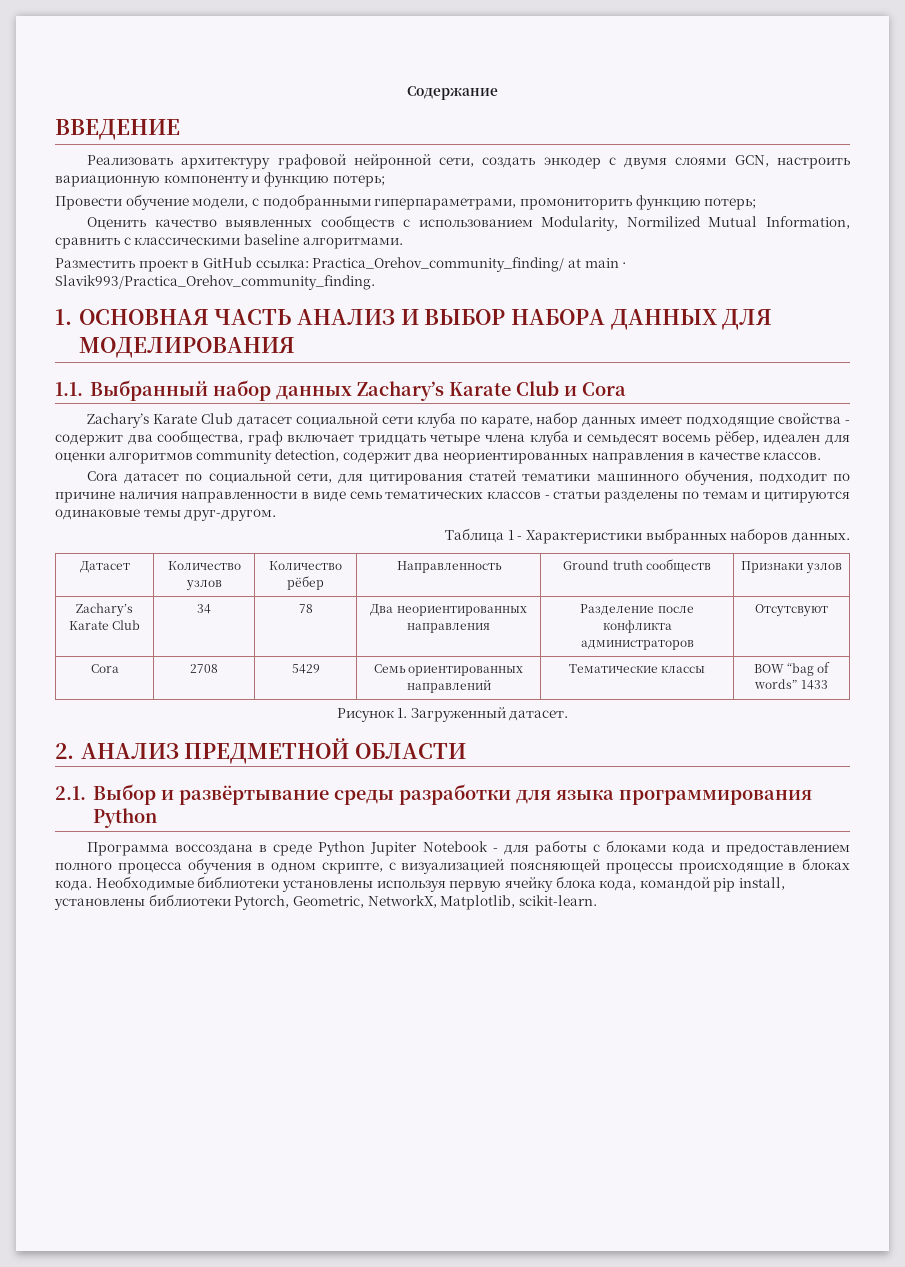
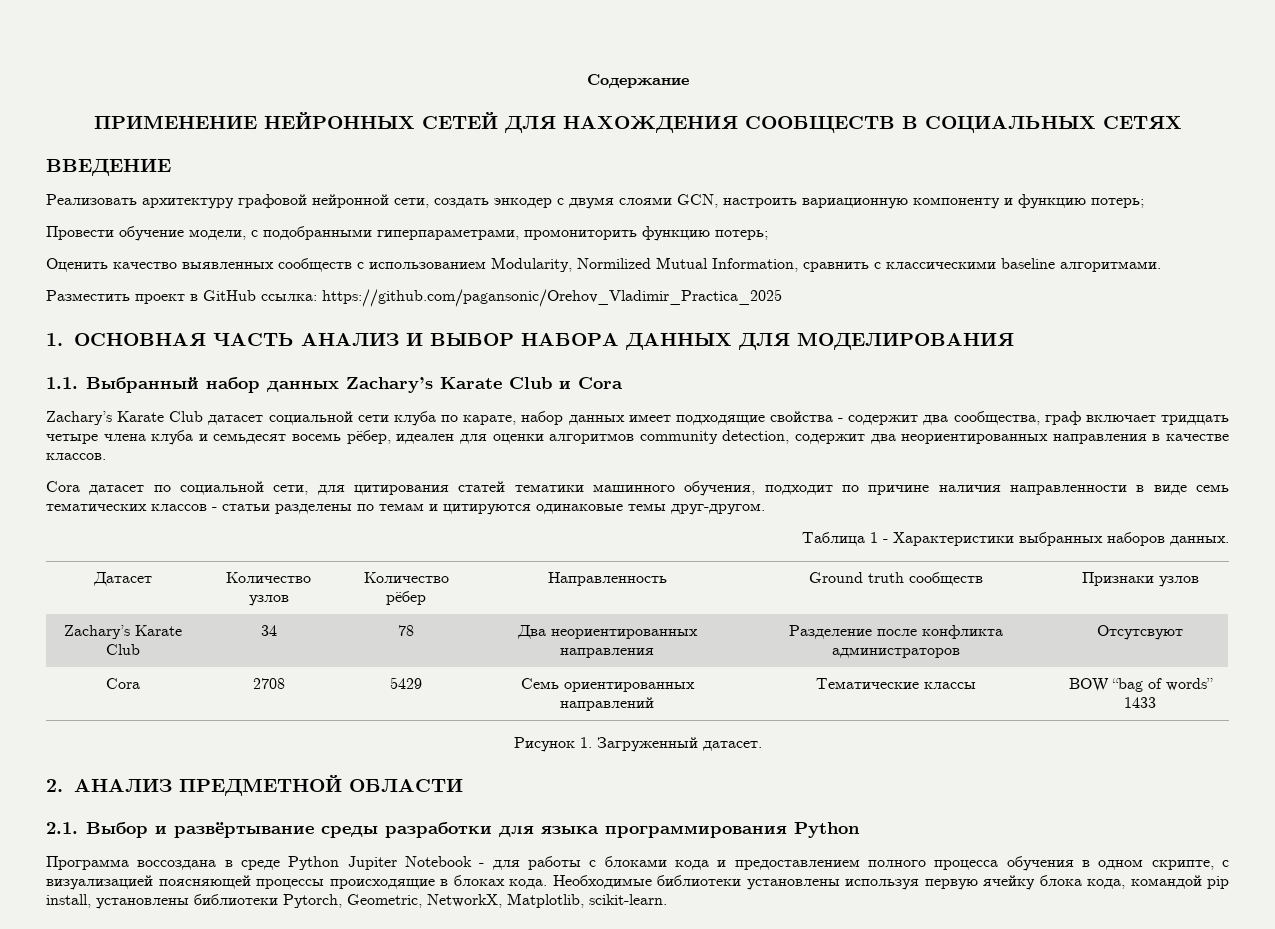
(498, 93) none -> [93,112,1182,133] // ПРИМЕНЕНИЕ НЕЙРОННЫХ СЕТЕЙ ДЛЯ НАХОЖДЕНИЯ СООБЩЕСТВ В СОЦИАЛЬНЫХ СЕТЯХ
[312,257,627,272] [55,275,375,290] Practica_Orehov_community_finding/ at main · Slavik993/Practica_Orehov_community_finding. -> [322,289,782,307] https://github.com/pagansonic/Orehov_Vladimir_Practica_2025

